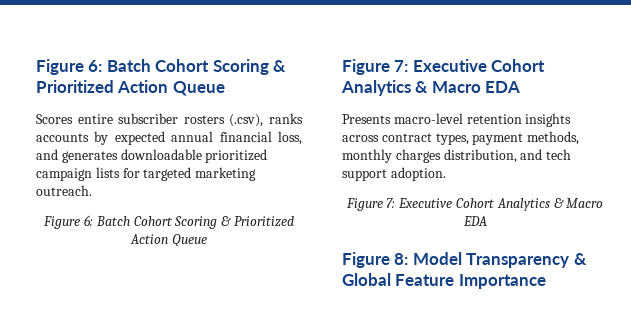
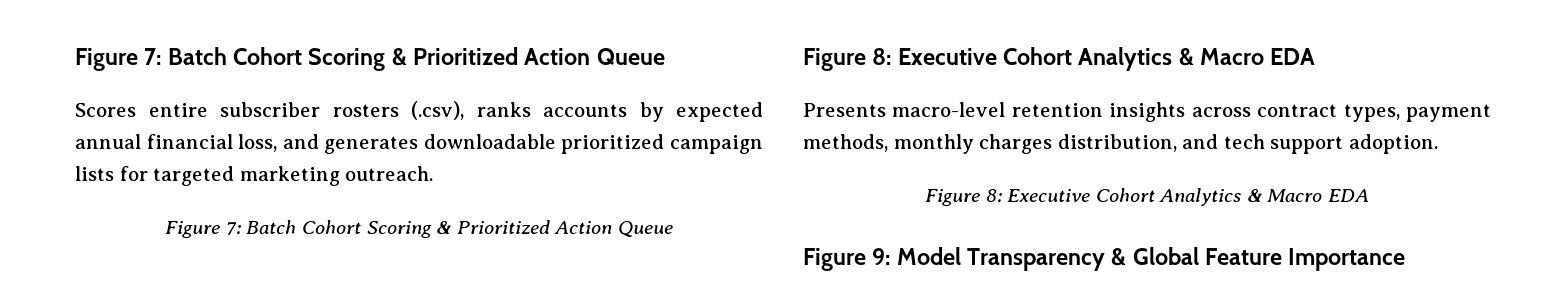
[36,59,103,75] Figure 6: -> [75,48,162,71] Figure 7:
[83,215,93,226] 6: -> [225,222,241,235] 7:
[394,60,409,72] 7: -> [872,48,892,65] 8:
[386,198,396,208] 7: -> [985,189,1002,202] 8:
[394,253,409,265] 8: -> [872,248,891,265] 9:

